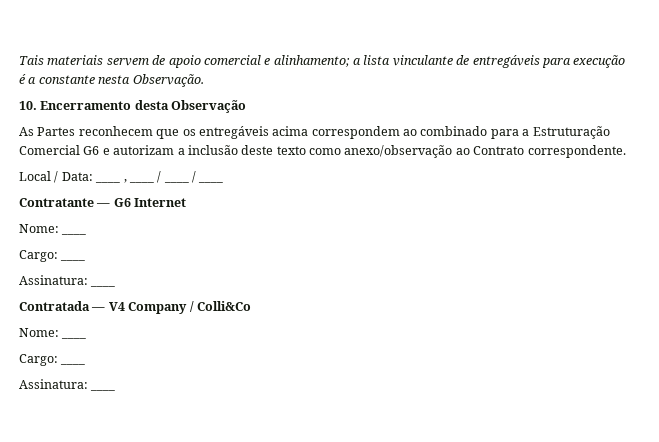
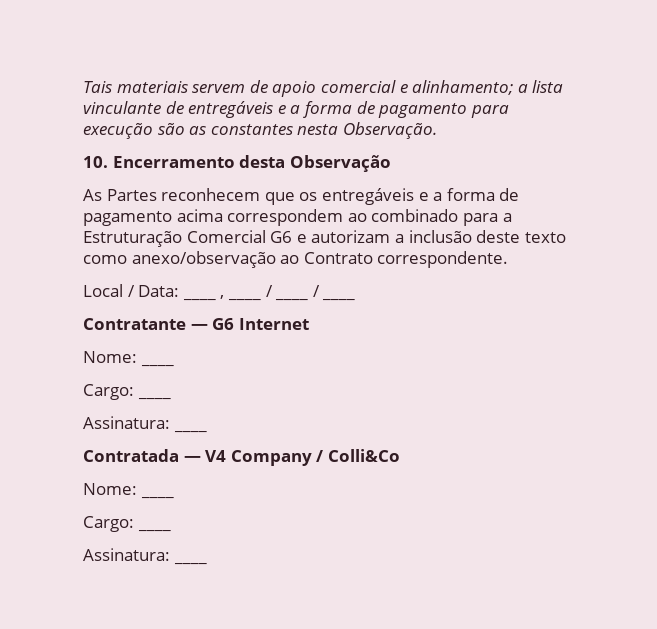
[541,55,626,68] [19,74,95,84] para execução é a constante -> [277,101,509,118] [83,123,293,139] e a forma de pagamento para execução são as constantes
(269, 132) none -> [418,188,520,201] [83,211,172,226] e a forma de pagamento

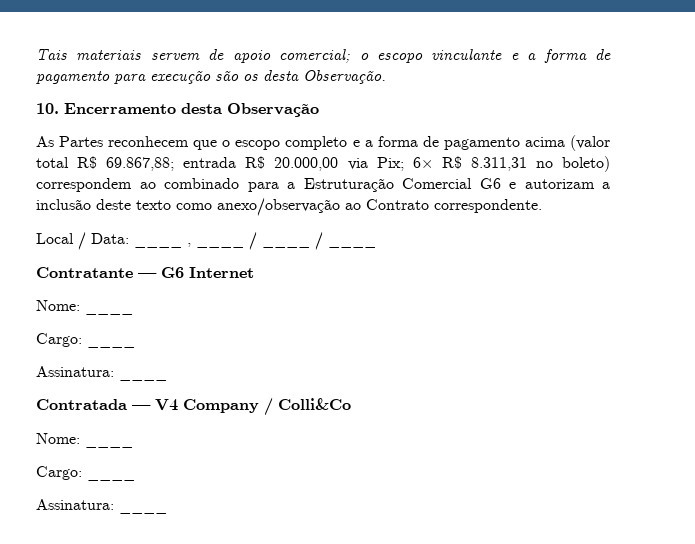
[320,80,564,95] [83,101,274,118] comercial e alinhamento; a lista vinculante de entregáveis -> [279,49,503,63] comercial; o escopo vinculante
[189,124,339,135] as constantes nesta -> [243,70,299,81] os desta
[299,188,414,205] os entregáveis -> [222,136,348,150] o escopo completo
(223, 215) none -> [570,135,611,151] [36,156,610,172] (valor total R$ 69.867,88; entrada R$ 20.000,00 via Pix; 6× R$ 8.311,31 no boleto)

